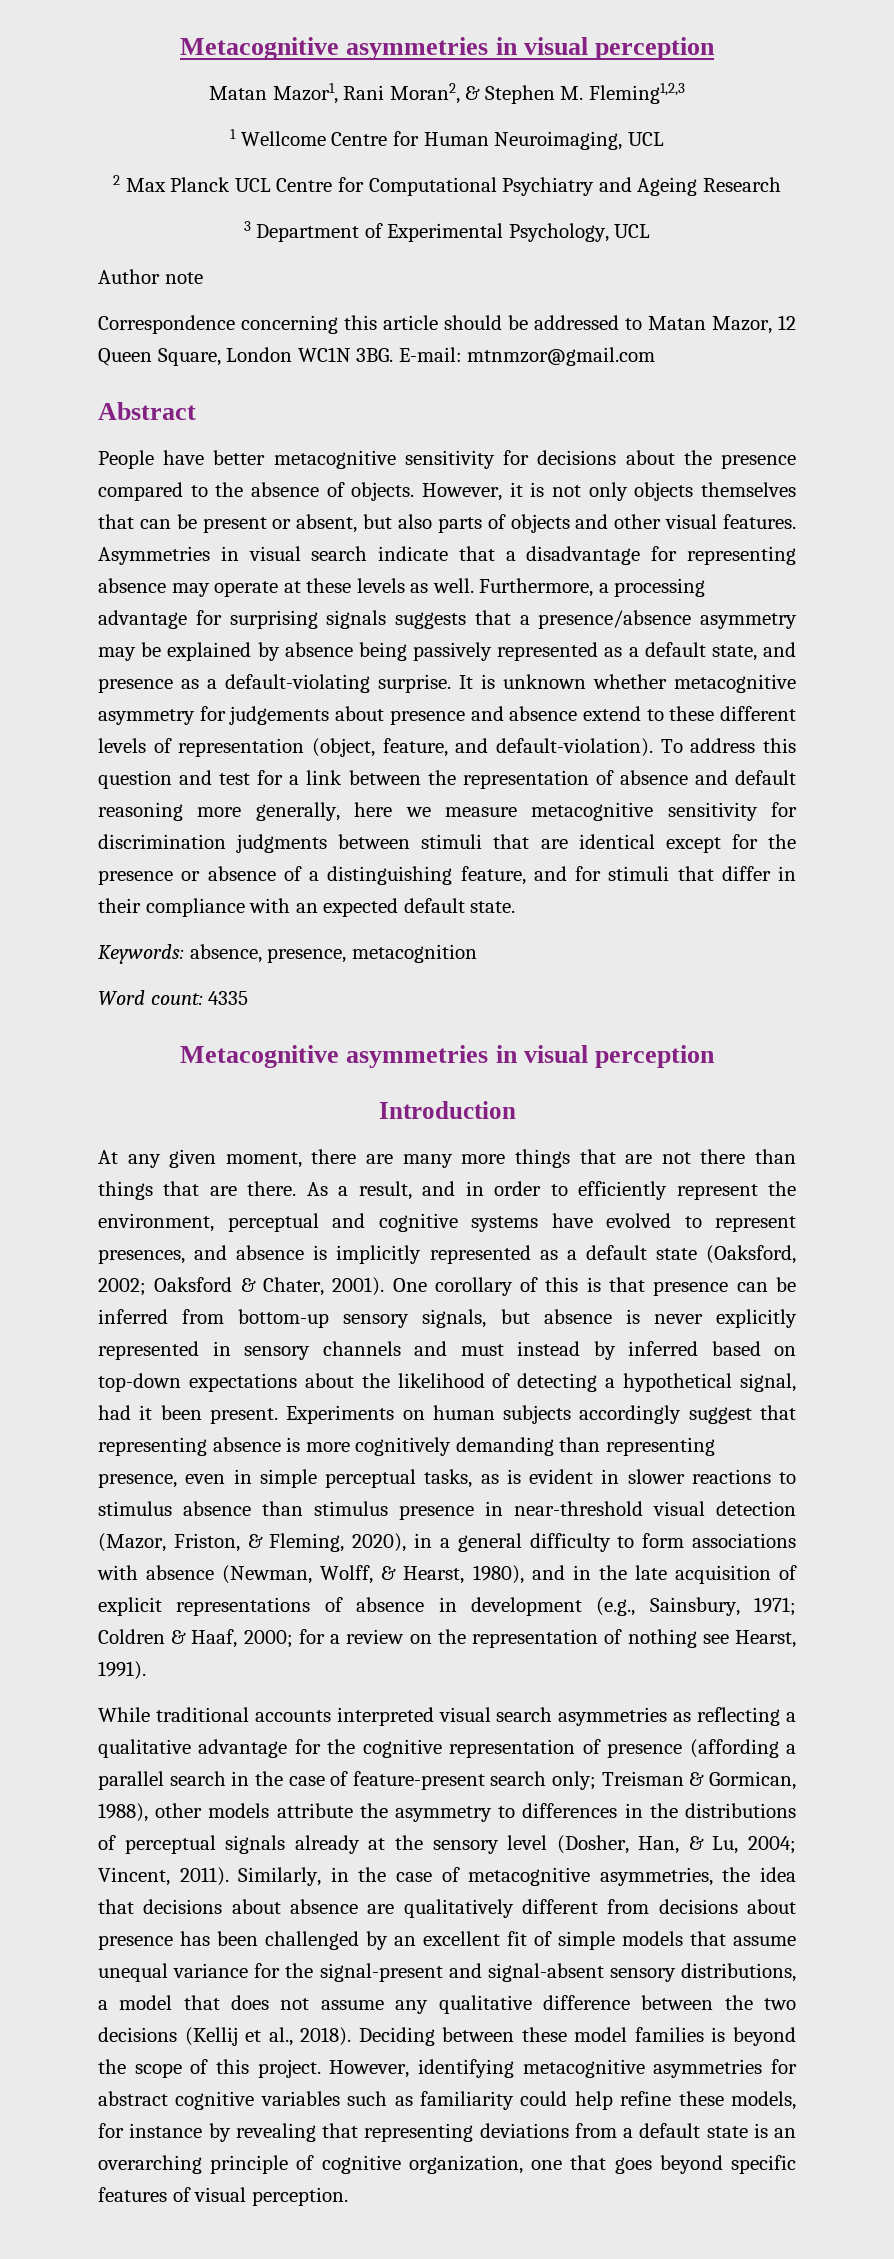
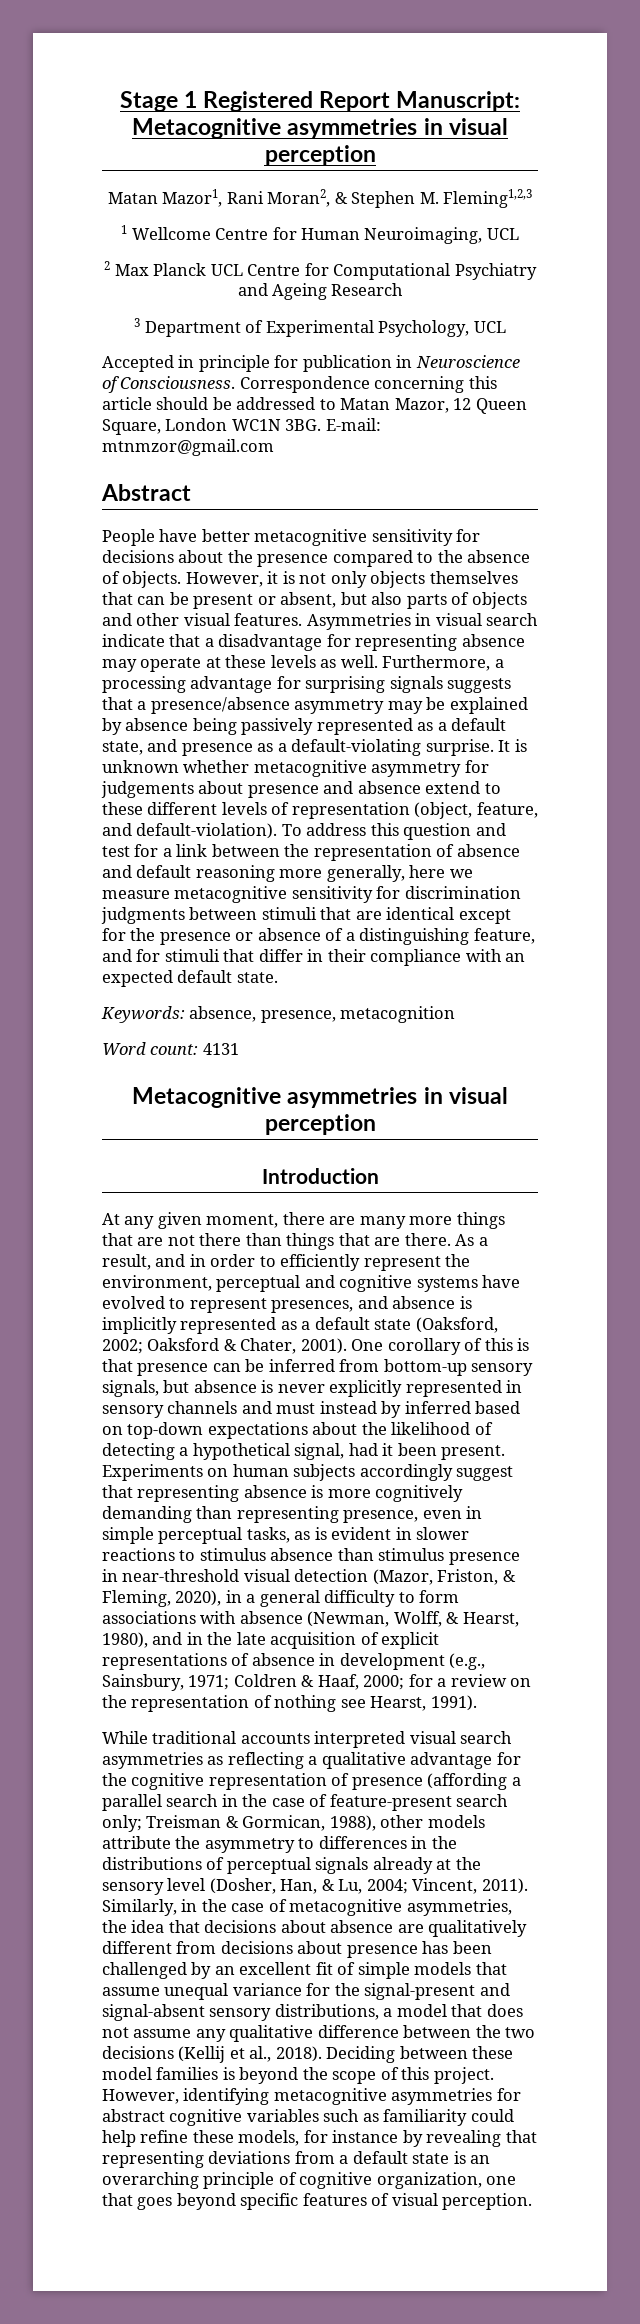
(180, 48) none -> [119,91,521,112] Stage 1 Registered Report Manuscript:
[98,269,203,284] Author note // -> [102,355,520,372] [102,376,236,393] Accepted in principle for publication in Neuroscience of Consciousness.
[208,991,249,1005] 4335 -> [202,1043,239,1055] 4131

